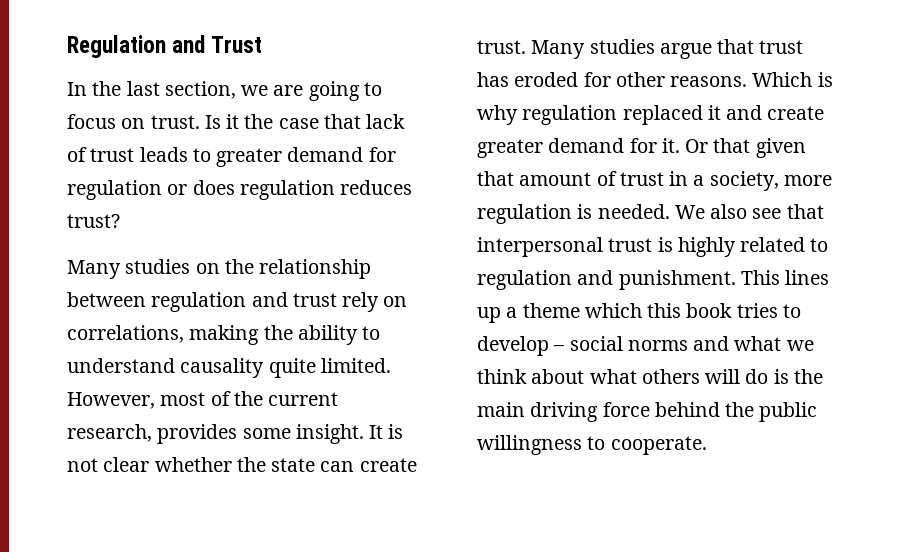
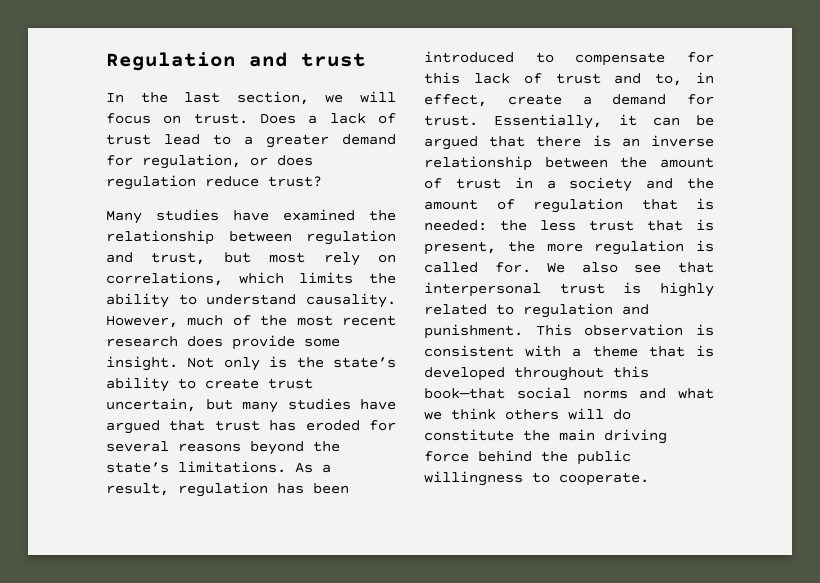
[211,36,263,53] Trust -> [301,53,366,67] trust
[273,81,382,101] [67,114,406,129] [67,147,396,167] [67,180,162,200] are going to focus on trust. Is it the case that lack of trust leads to greater demand for regulation -> [360,91,396,103] [106,113,397,124] [106,134,396,148] [106,154,241,169] will focus on trust. Does a lack of trust lead to a greater demand for regulation,
[340,180,413,195] reduces -> [205,176,259,187] reduce
[195,263,220,274] on -> [233,209,355,221] have examined
[292,293,337,307] trust -> [151,252,306,265] trust, but most
[189,325,260,345] making -> [238,272,354,284] which limits
[180,358,391,378] [67,391,339,409] [67,424,404,444] [67,457,417,472] [477,39,712,59] causality quite limited. However, most of the current research, provides some insight. It is not clear whether the state can create trust. Many studies argue -> [306,293,396,308] [106,315,396,328] [106,335,340,350] [106,356,396,371] [106,377,313,392] [106,398,396,413] [106,420,160,434] causality. However, much of the most recent research does provide some insight. Not only is the state’s ability to create trust uncertain, but many studies have argued
[615,72,833,87] [477,105,825,125] [477,138,806,158] [477,171,514,186] other reasons. Which is why regulation replaced it and create greater demand for it. Or that given that -> [106,441,340,455] [106,461,331,473] [106,482,349,497] [424,51,714,66] [424,72,714,86] [424,94,714,107] [424,114,714,129] [424,135,714,150] [424,156,648,171] several reasons beyond the state’s limitations. As a result, regulation has been introduced to compensate for this lack of trust and to, in effect, create a demand for trust. Essentially, it can be argued that there is an inverse relationship between the
[709,171,779,191] society, -> [569,177,714,192] [424,198,714,213] [424,219,714,231] [424,241,535,255] society and the amount of regulation that is needed: the less trust that is present, the
[597,204,670,219] needed. -> [424,262,531,273] called for.
[785,270,830,285] [477,303,801,323] [477,336,565,356] lines up a theme which this book tries to develop – -> [584,324,714,336] [424,345,714,357] [424,366,649,381] [424,388,505,399] observation is consistent with a theme that is developed throughout this book—that
[531,369,637,384] about what -> (496, 414) none
[773,369,789,384] is -> [424,429,514,441] constitute

